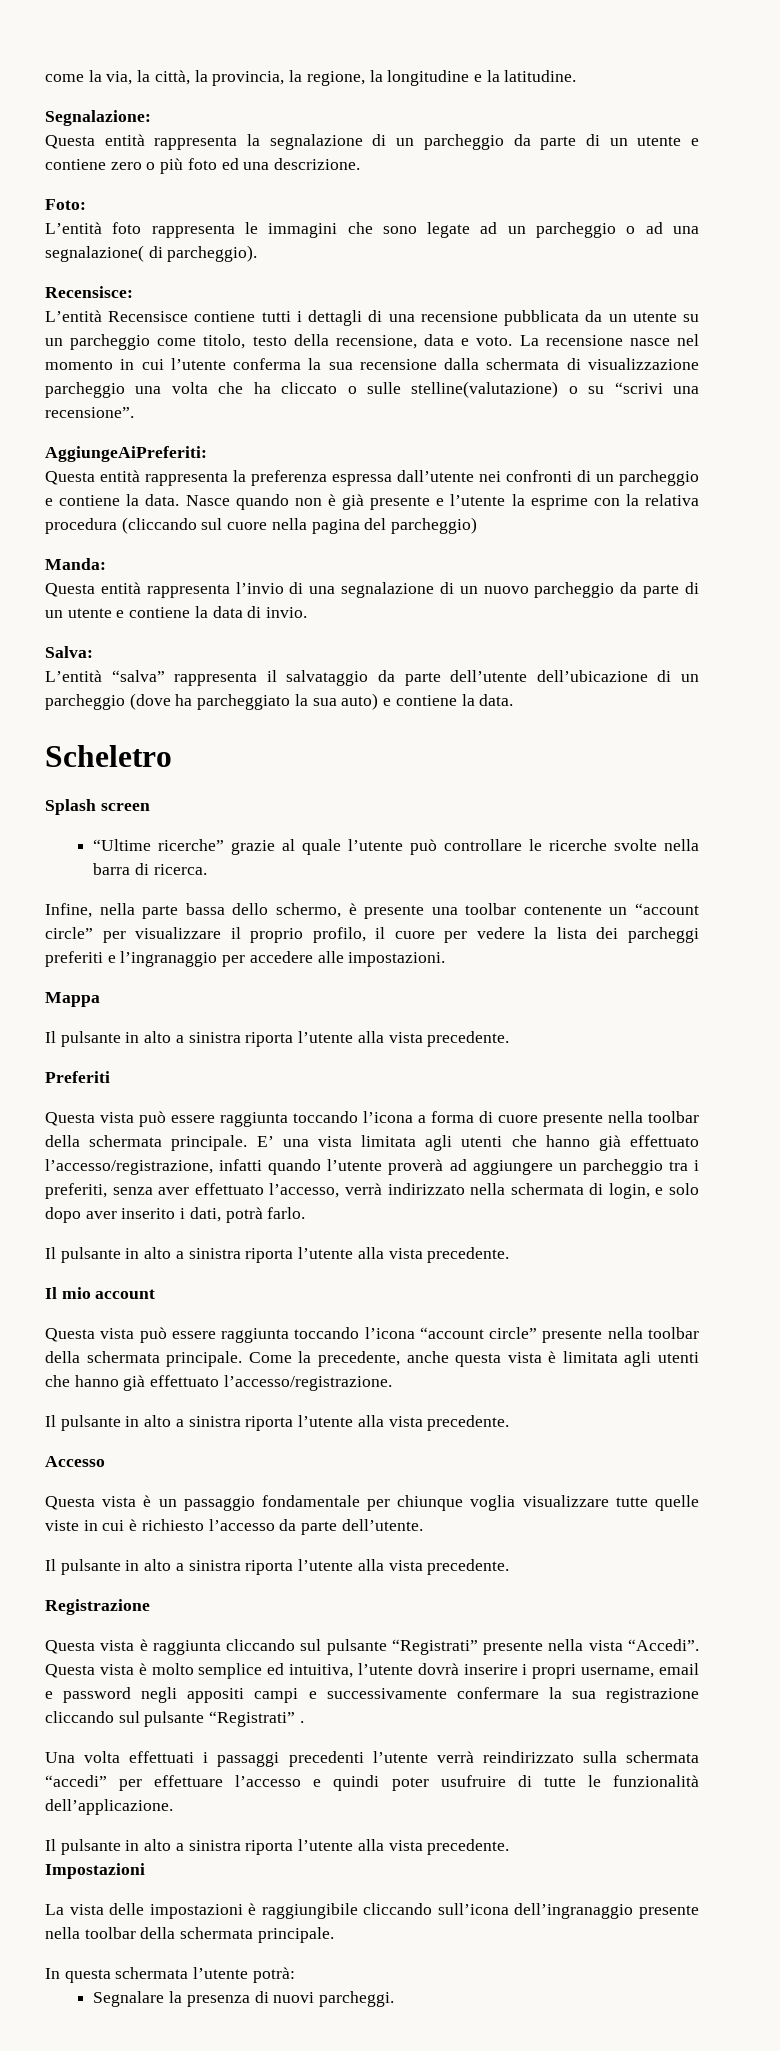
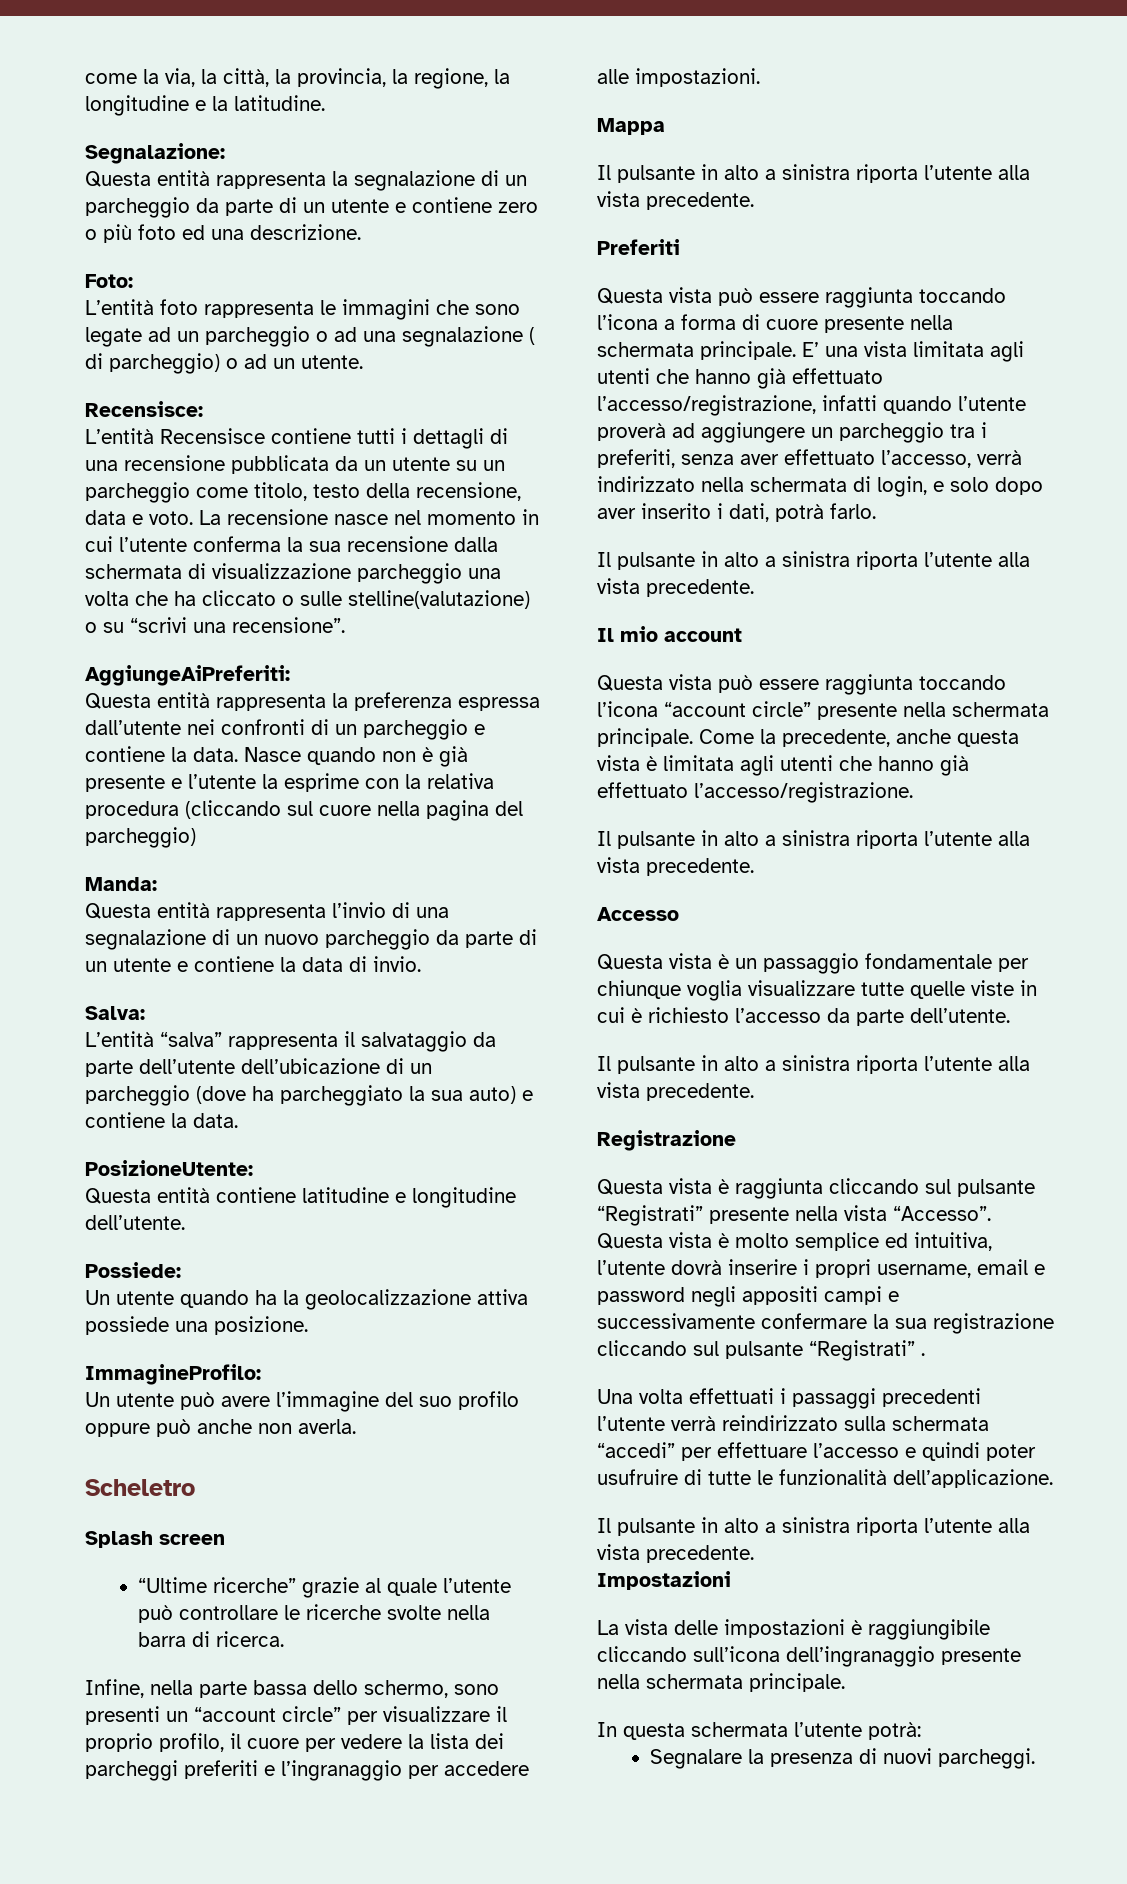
[45,245,258,262] segnalazione( di parcheggio). -> [402,326,535,347] [85,353,363,374] segnalazione ( di parcheggio) o ad un utente.
(514, 700) none -> [85,1160,253,1176] [85,1187,516,1208] [85,1215,185,1230] [85,1262,181,1278] [85,1289,528,1310] [85,1316,308,1335] [85,1364,261,1385] [85,1391,519,1412] [85,1419,356,1437] // PosizioneUtente: // Questa entità contiene latitudine e longitudine dell’utente. // Possiede: // Un utente quando ha la geolocalizzazione attiva possiede una posizione. // ImmagineProfilo: // Un utente può avere l’immagine del suo profilo oppure può anche non averla.
[348,903,602,919] è presente una toolbar contenente -> [454,1684,499,1695] [85,1706,160,1725] sono presenti
[648,1111,699,1123] [45,1135,80,1147] toolbar della -> (953, 322) none
[647,1327,699,1339] [45,1351,80,1363] toolbar della -> (946, 709) none
[627,1639,699,1651] “Accedi”. -> [893,1206,991,1221] “Accesso”.
[84,1927,176,1939] toolbar della -> (640, 1681) none

